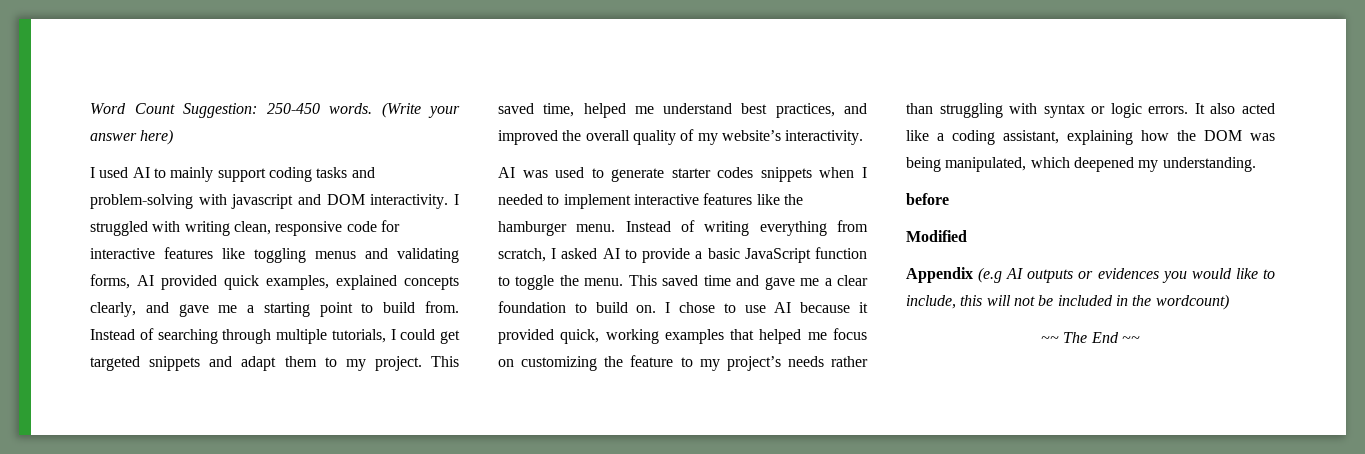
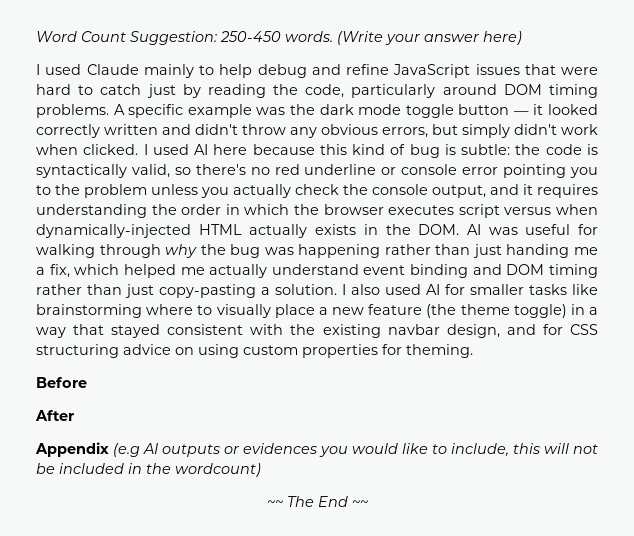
[132,167,375,182] [90,194,460,209] [90,220,400,236] [90,247,459,263] [90,274,459,290] [90,301,459,317] [90,328,460,344] [90,356,459,371] [498,103,867,118] [498,129,864,145] [498,167,867,182] [498,193,803,209] [498,220,868,236] [498,247,867,263] [498,275,868,290] [498,301,868,313] [498,328,867,344] [498,355,868,371] [906,103,1275,118] [906,130,1275,145] [906,157,1256,172] [906,193,949,205] [906,230,967,242] AI to mainly support coding tasks and problem-solving with javascript and DOM interactivity. I struggled with writing clean, responsive code for interactive features like toggling menus and validating forms, AI provided quick examples, explained concepts clearly, and gave me a starting point to build from. Instead of searching through multiple tutorials, I could get targeted snippets and adapt them to my project. This saved time, helped me understand best practices, and improved the overall quality of my website’s interactivity. // AI was used to generate starter codes snippets when I needed to implement interactive features like the hamburger menu. Instead of writing everything from scratch, I asked AI to provide a basic JavaScript function to toggle the menu. This saved time and gave me a clear foundation to build on. I chose to use AI because it provided quick, working examples that helped me focus on customizing the feature to my project’s needs rather than struggling with syntax or logic errors. It also acted like a coding assistant, explaining how the DOM was being manipulated, which deepened my understanding. // before // Modified -> [86,64,598,78] [36,84,598,98] [36,104,598,118] [36,124,598,138] [36,144,598,158] [36,164,599,178] [36,184,598,198] [36,204,599,218] [36,224,598,238] [36,244,598,258] [36,264,598,278] [36,284,598,298] [36,304,598,318] [36,324,598,338] [36,344,473,358] [36,377,87,388] [35,410,74,421] Claude mainly to help debug and refine JavaScript issues that were hard to catch just by reading the code, particularly around DOM timing problems. A specific example was the dark mode toggle button — it looked correctly written and didn't throw any obvious errors, but simply didn't work when clicked. I used AI here because this kind of bug is subtle: the code is syntactically valid, so there's no red underline or console error pointing you to the problem unless you actually check the console output, and it requires understanding the order in which the browser executes script versus when dynamically-injected HTML actually exists in the DOM. AI was useful for walking through why the bug was happening rather than just handing me a fix, which helped me actually understand event binding and DOM timing rather than just copy-pasting a solution. I also used AI for smaller tasks like brainstorming where to visually place a new feature (the theme toggle) in a way that stayed consistent with the existing navbar design, and for CSS structuring advice on using custom properties for theming. // Before // After

